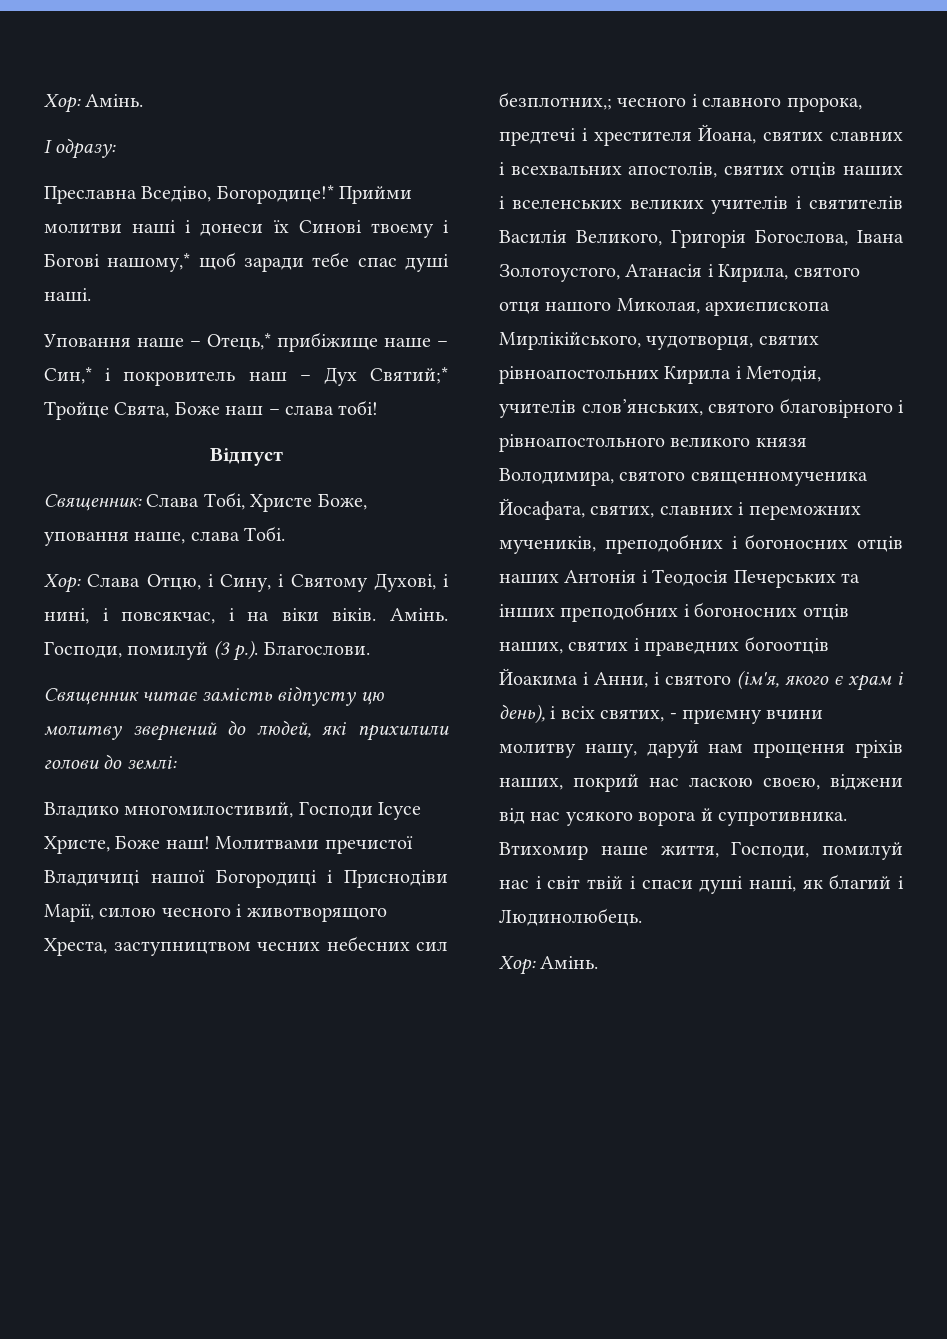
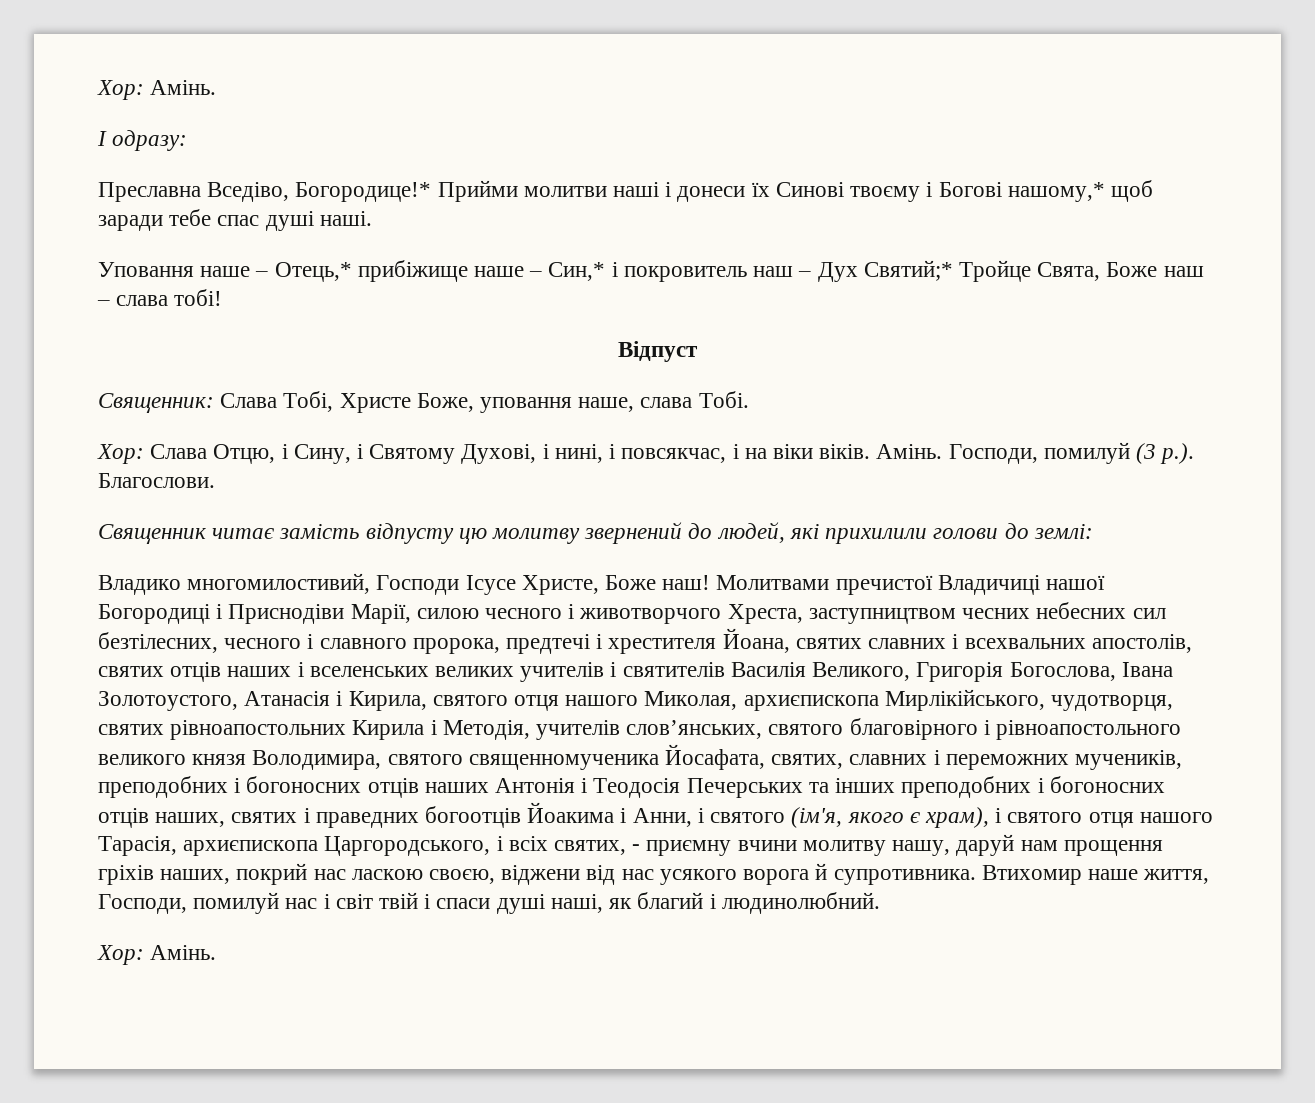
[246,907,387,922] животворящого -> [579,608,722,624] животворчого
[499,92,612,110] безплотних,; -> [98,632,218,653] безтілесних,
[848,672,903,691] [499,704,545,724] храм і день), -> [924,807,1213,828] [98,836,491,856] храм), і святого отця нашого Тарасія, архиєпископа Царгородського,
[499,908,642,926] Людинолюбець. -> [721,892,880,914] людинолюбний.

